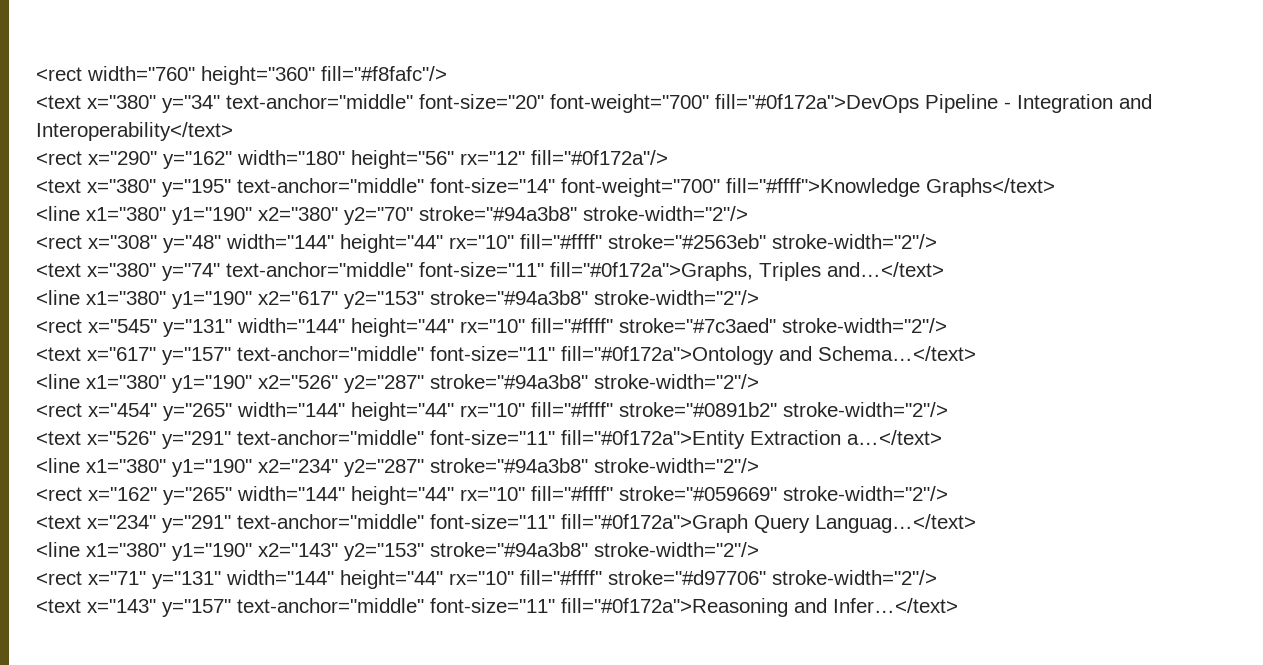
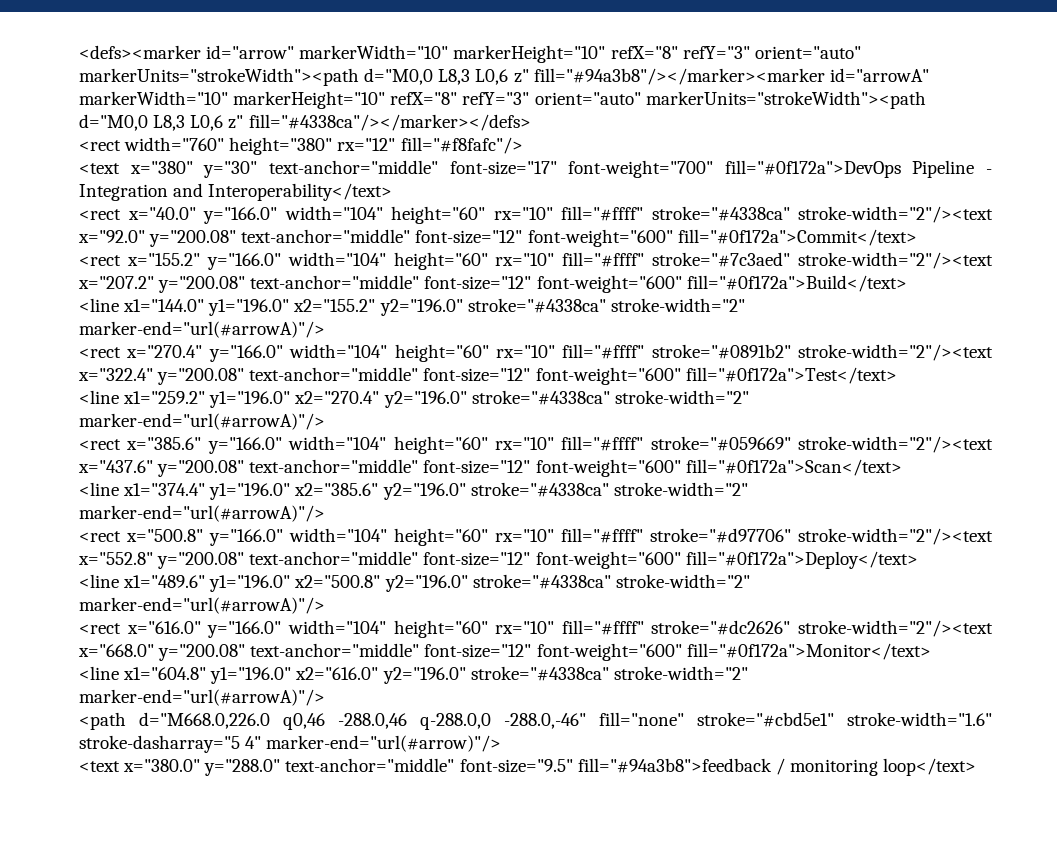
[36,66,315,85] <rect width="760" height="360" -> [79,45,861,63] [79,68,929,86] [79,91,926,109] [79,114,531,131] [79,137,396,155] <defs><marker id="arrow" markerWidth="10" markerHeight="10" refX="8" refY="3" orient="auto" markerUnits="strokeWidth"><path d="M0,0 L8,3 L0,6 z" fill="#94a3b8"/></marker><marker id="arrowA" markerWidth="10" markerHeight="10" refX="8" refY="3" orient="auto" markerUnits="strokeWidth"><path d="M0,0 L8,3 L0,6 z" fill="#4338ca"/></marker></defs> // <rect width="760" height="380" rx="12"
[162,94,544,113] y="34" text-anchor="middle" font-size="20" -> [203,160,557,178] y="30" text-anchor="middle" font-size="17"
[88,150,668,169] [36,178,1055,197] [36,206,748,225] [36,234,937,253] [36,262,944,281] [36,290,759,309] [36,318,947,337] [36,346,976,365] [36,374,759,393] [36,402,948,421] [36,430,942,449] [36,458,759,477] [36,486,948,505] [36,514,976,533] [36,542,759,561] [36,570,937,589] [36,598,958,617] x="290" y="162" width="180" height="56" rx="12" fill="#0f172a"/> // <text x="380" y="195" text-anchor="middle" font-size="14" font-weight="700" fill="#ffff">Knowledge Graphs</text> // <line x1="380" y1="190" x2="380" y2="70" stroke="#94a3b8" stroke-width="2"/> // <rect x="308" y="48" width="144" height="44" rx="10" fill="#ffff" stroke="#2563eb" stroke-width="2"/> // <text x="380" y="74" text-anchor="middle" font-size="11" fill="#0f172a">Graphs, Triples and…</text> // <line x1="380" y1="190" x2="617" y2="153" stroke="#94a3b8" stroke-width="2"/> // <rect x="545" y="131" width="144" height="44" rx="10" fill="#ffff" stroke="#7c3aed" stroke-width="2"/> // <text x="617" y="157" text-anchor="middle" font-size="11" fill="#0f172a">Ontology and Schema…</text> // <line x1="380" y1="190" x2="526" y2="287" stroke="#94a3b8" stroke-width="2"/> // <rect x="454" y="265" width="144" height="44" rx="10" fill="#ffff" stroke="#0891b2" stroke-width="2"/> // <text x="526" y="291" text-anchor="middle" font-size="11" fill="#0f172a">Entity Extraction a…</text> // <line x1="380" y1="190" x2="234" y2="287" stroke="#94a3b8" stroke-width="2"/> // <rect x="162" y="265" width="144" height="44" rx="10" fill="#ffff" stroke="#059669" stroke-width="2"/> // <text x="234" y="291" text-anchor="middle" font-size="11" fill="#0f172a">Graph Query Languag…</text> // <line x1="380" y1="190" x2="143" y2="153" stroke="#94a3b8" stroke-width="2"/> // <rect x="71" y="131" width="144" height="44" rx="10" fill="#ffff" stroke="#d97706" stroke-width="2"/> // <text x="143" y="157" text-anchor="middle" font-size="11" fill="#0f172a">Reasoning and Infer…</text> -> [127,206,993,224] [78,229,917,247] [79,252,993,270] [78,275,907,293] [79,298,745,316] [79,321,325,338] [79,344,993,362] [78,367,897,385] [79,390,749,408] [79,413,325,430] [79,436,993,454] [78,459,902,477] [79,482,748,500] [79,505,325,522] [79,528,993,546] [78,551,918,569] [79,574,750,592] [79,597,325,614] [79,620,993,638] [78,643,931,661] [79,666,748,684] [79,689,325,706] [79,712,992,730] [79,735,502,753] [79,758,977,776] x="40.0" y="166.0" width="104" height="60" rx="10" fill="#ffff" stroke="#4338ca" stroke-width="2"/><text x="92.0" y="200.08" text-anchor="middle" font-size="12" font-weight="600" fill="#0f172a">Commit</text> // <rect x="155.2" y="166.0" width="104" height="60" rx="10" fill="#ffff" stroke="#7c3aed" stroke-width="2"/><text x="207.2" y="200.08" text-anchor="middle" font-size="12" font-weight="600" fill="#0f172a">Build</text> // <line x1="144.0" y1="196.0" x2="155.2" y2="196.0" stroke="#4338ca" stroke-width="2" marker-end="url(#arrowA)"/> // <rect x="270.4" y="166.0" width="104" height="60" rx="10" fill="#ffff" stroke="#0891b2" stroke-width="2"/><text x="322.4" y="200.08" text-anchor="middle" font-size="12" font-weight="600" fill="#0f172a">Test</text> // <line x1="259.2" y1="196.0" x2="270.4" y2="196.0" stroke="#4338ca" stroke-width="2" marker-end="url(#arrowA)"/> // <rect x="385.6" y="166.0" width="104" height="60" rx="10" fill="#ffff" stroke="#059669" stroke-width="2"/><text x="437.6" y="200.08" text-anchor="middle" font-size="12" font-weight="600" fill="#0f172a">Scan</text> // <line x1="374.4" y1="196.0" x2="385.6" y2="196.0" stroke="#4338ca" stroke-width="2" marker-end="url(#arrowA)"/> // <rect x="500.8" y="166.0" width="104" height="60" rx="10" fill="#ffff" stroke="#d97706" stroke-width="2"/><text x="552.8" y="200.08" text-anchor="middle" font-size="12" font-weight="600" fill="#0f172a">Deploy</text> // <line x1="489.6" y1="196.0" x2="500.8" y2="196.0" stroke="#4338ca" stroke-width="2" marker-end="url(#arrowA)"/> // <rect x="616.0" y="166.0" width="104" height="60" rx="10" fill="#ffff" stroke="#dc2626" stroke-width="2"/><text x="668.0" y="200.08" text-anchor="middle" font-size="12" font-weight="600" fill="#0f172a">Monitor</text> // <line x1="604.8" y1="196.0" x2="616.0" y2="196.0" stroke="#4338ca" stroke-width="2" marker-end="url(#arrowA)"/> // <path d="M668.0,226.0 q0,46 -288.0,46 q-288.0,0 -288.0,-46" fill="none" stroke="#cbd5e1" stroke-width="1.6" stroke-dasharray="5 4" marker-end="url(#arrow)"/> // <text x="380.0" y="288.0" text-anchor="middle" font-size="9.5" fill="#94a3b8">feedback / monitoring loop</text>

